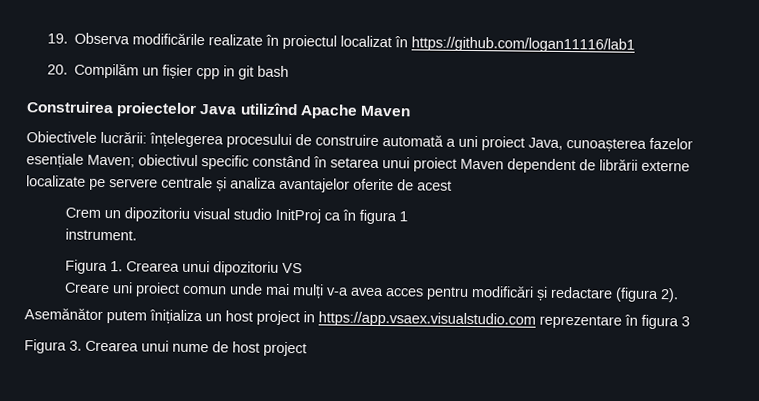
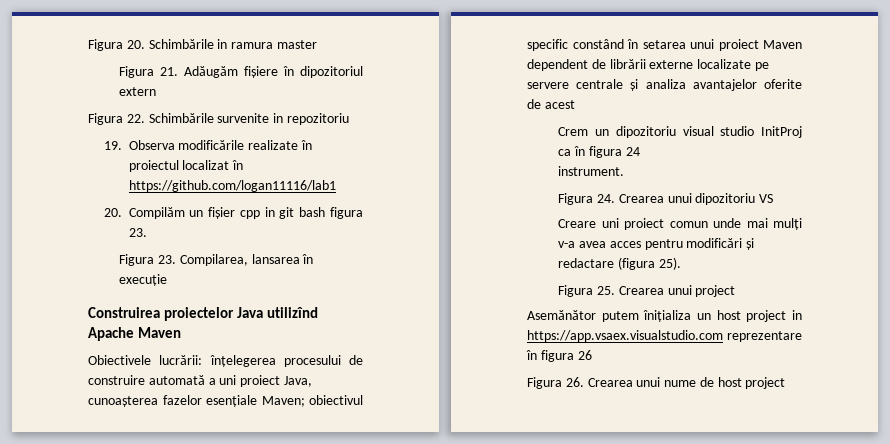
(46, 38) none -> [88,39,317,51] [119,66,363,78] [119,87,157,96] [88,113,349,125] Figura 20. Schimbările in ramura master // Figura 21. Adăugăm fișiere în dipozitoriul extern // Figura 22. Schimbările survenite in repozitoriu //
(290, 71) none -> [330,207,363,219] [128,228,147,237] [119,254,314,266] [119,274,168,286] figura 23. // Figura 23. Compilarea, lansarea în execuție
[398,211,408,222] 1 -> [625,147,640,156] 24
[109,261,123,272] 1. -> [597,194,616,203] 24.
[659,288,679,303] 2). -> [658,257,681,270] [558,285,736,297] 25). // Figura 25. Crearea unui project
[681,316,690,327] [24,339,82,354] 3 // Figura 3. -> [577,350,592,360] [527,377,584,389] 26 // Figura 26.

